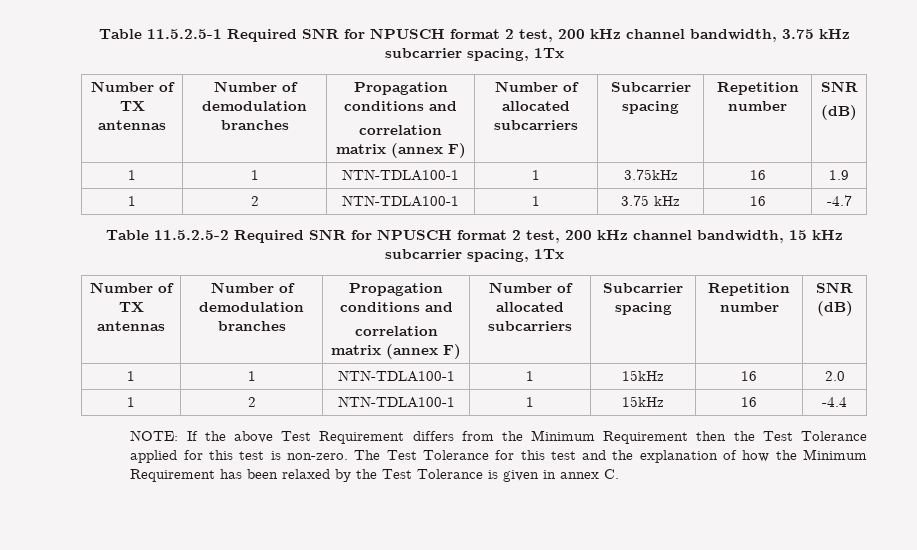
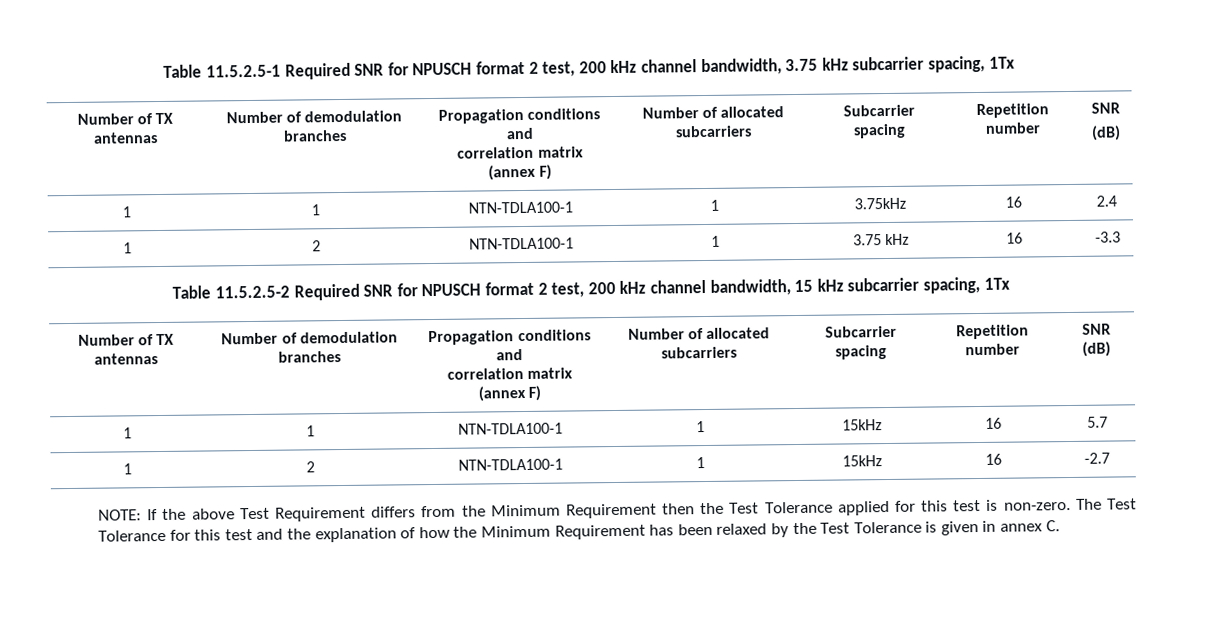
[829,170,849,180] 1.9 -> [1096,195,1117,207] 2.4
[826,195,852,206] -4.7 -> [1094,231,1121,243] -3.3
[824,371,845,381] 2.0 -> [1086,416,1108,428] 5.7
[822,397,847,407] -4.4 -> [1084,452,1110,464] -2.7

